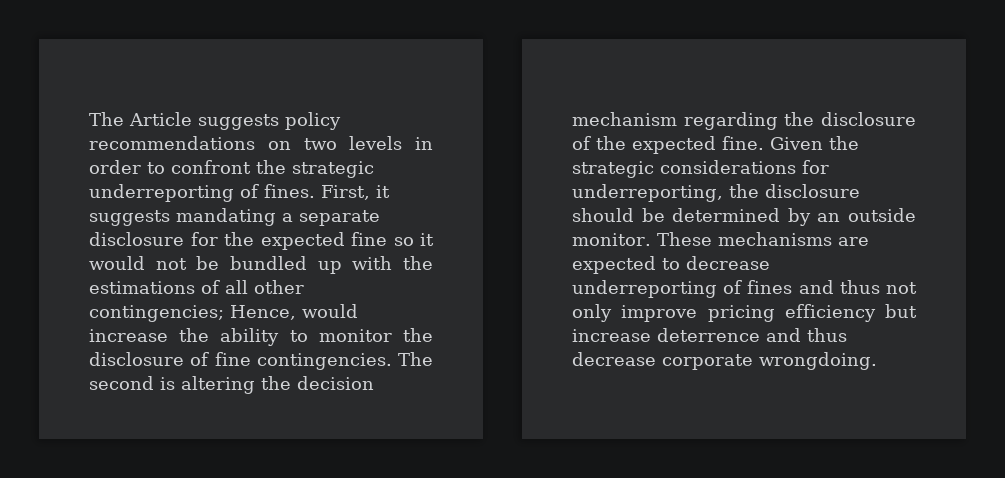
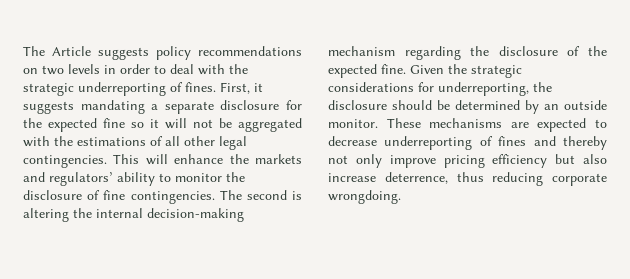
[171,160,251,174] confront -> [170,64,225,75] deal with
[89,256,145,270] would -> [165,118,187,129] will
[230,256,342,274] bundled up -> [238,118,302,132] aggregated
[89,304,358,322] [89,328,210,342] contingencies; Hence, would increase the -> [219,136,247,150] [23,154,302,168] [23,172,113,186] legal contingencies. This will enhance the markets and regulators’
[297,376,374,390] decision -> [96,208,244,222] internal decision-making
[839,280,880,294] thus -> [563,136,607,150] thereby
[572,328,847,342] [572,352,656,366] increase deterrence and thus decrease -> [583,154,607,164] [328,172,544,186] also increase deterrence, thus reducing

